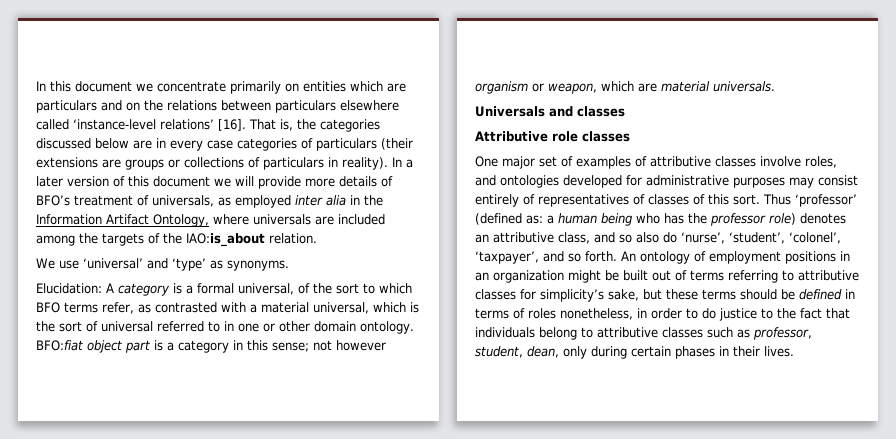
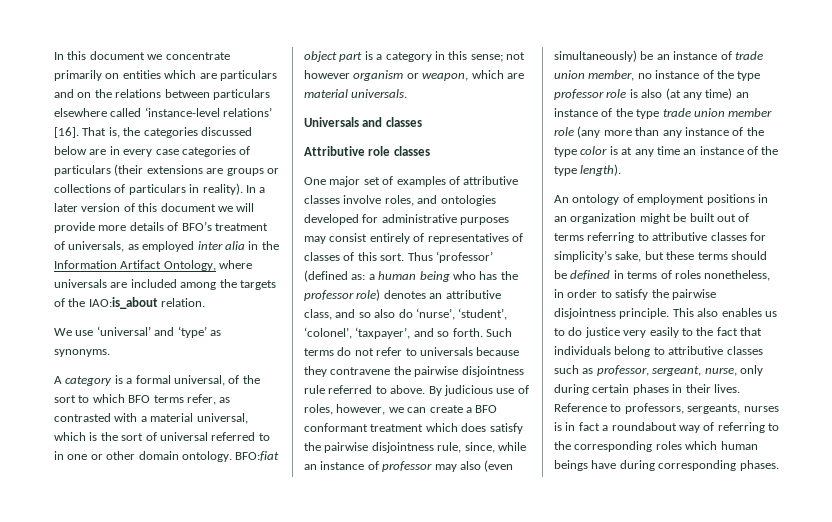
[36,283,102,294] Elucidation: -> (110, 353) none
(617, 256) none -> [485,328,512,337] [304,347,520,356] [304,366,524,377] [304,385,529,396] [304,404,498,415] [304,423,523,434] [304,442,526,453] [304,460,514,472] [554,50,763,62] [554,70,761,81] [554,88,749,100] [554,108,773,119] [554,126,764,138] [554,146,779,157] [554,164,622,176] Such terms do not refer to universals because they contravene the pairwise disjointness rule referred to above. By judicious use of roles, however, we can create a BFO conformant treatment which does satisfy the pairwise disjointness rule, since, while an instance of professor may also (even simultaneously) be an instance of trade union member, no instance of the type professor role is also (at any time) an instance of the type trade union member role (any more than any instance of the type color is at any time an instance of the type length). //
[702,308,757,321] do justice -> [615,289,716,300] [554,308,777,319] [554,327,679,338] satisfy the pairwise disjointness principle. This also enables us to do justice very easily
[475,346,559,358] student, dean, -> [652,366,737,376] sergeant, nurse,
(794, 351) none -> [554,403,779,414] [554,422,779,433] [554,441,758,452] [554,460,779,471] Reference to professors, sergeants, nurses is in fact a roundabout way of referring to the corresponding roles which human beings have during corresponding phases.

